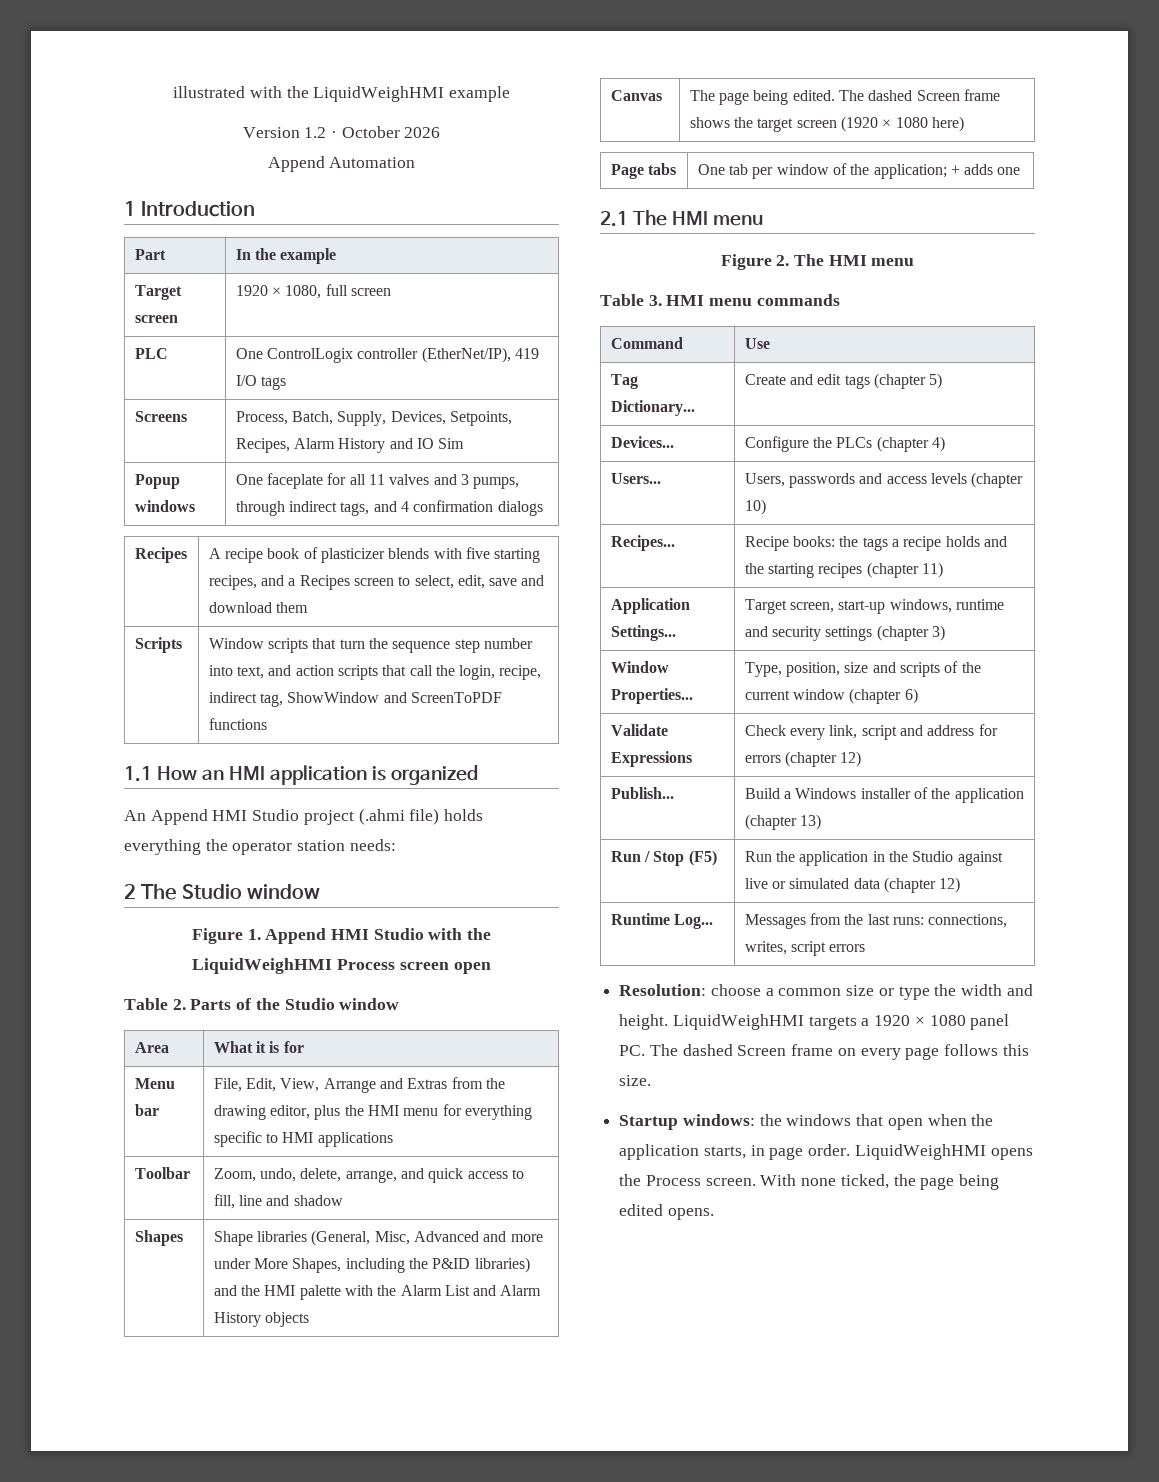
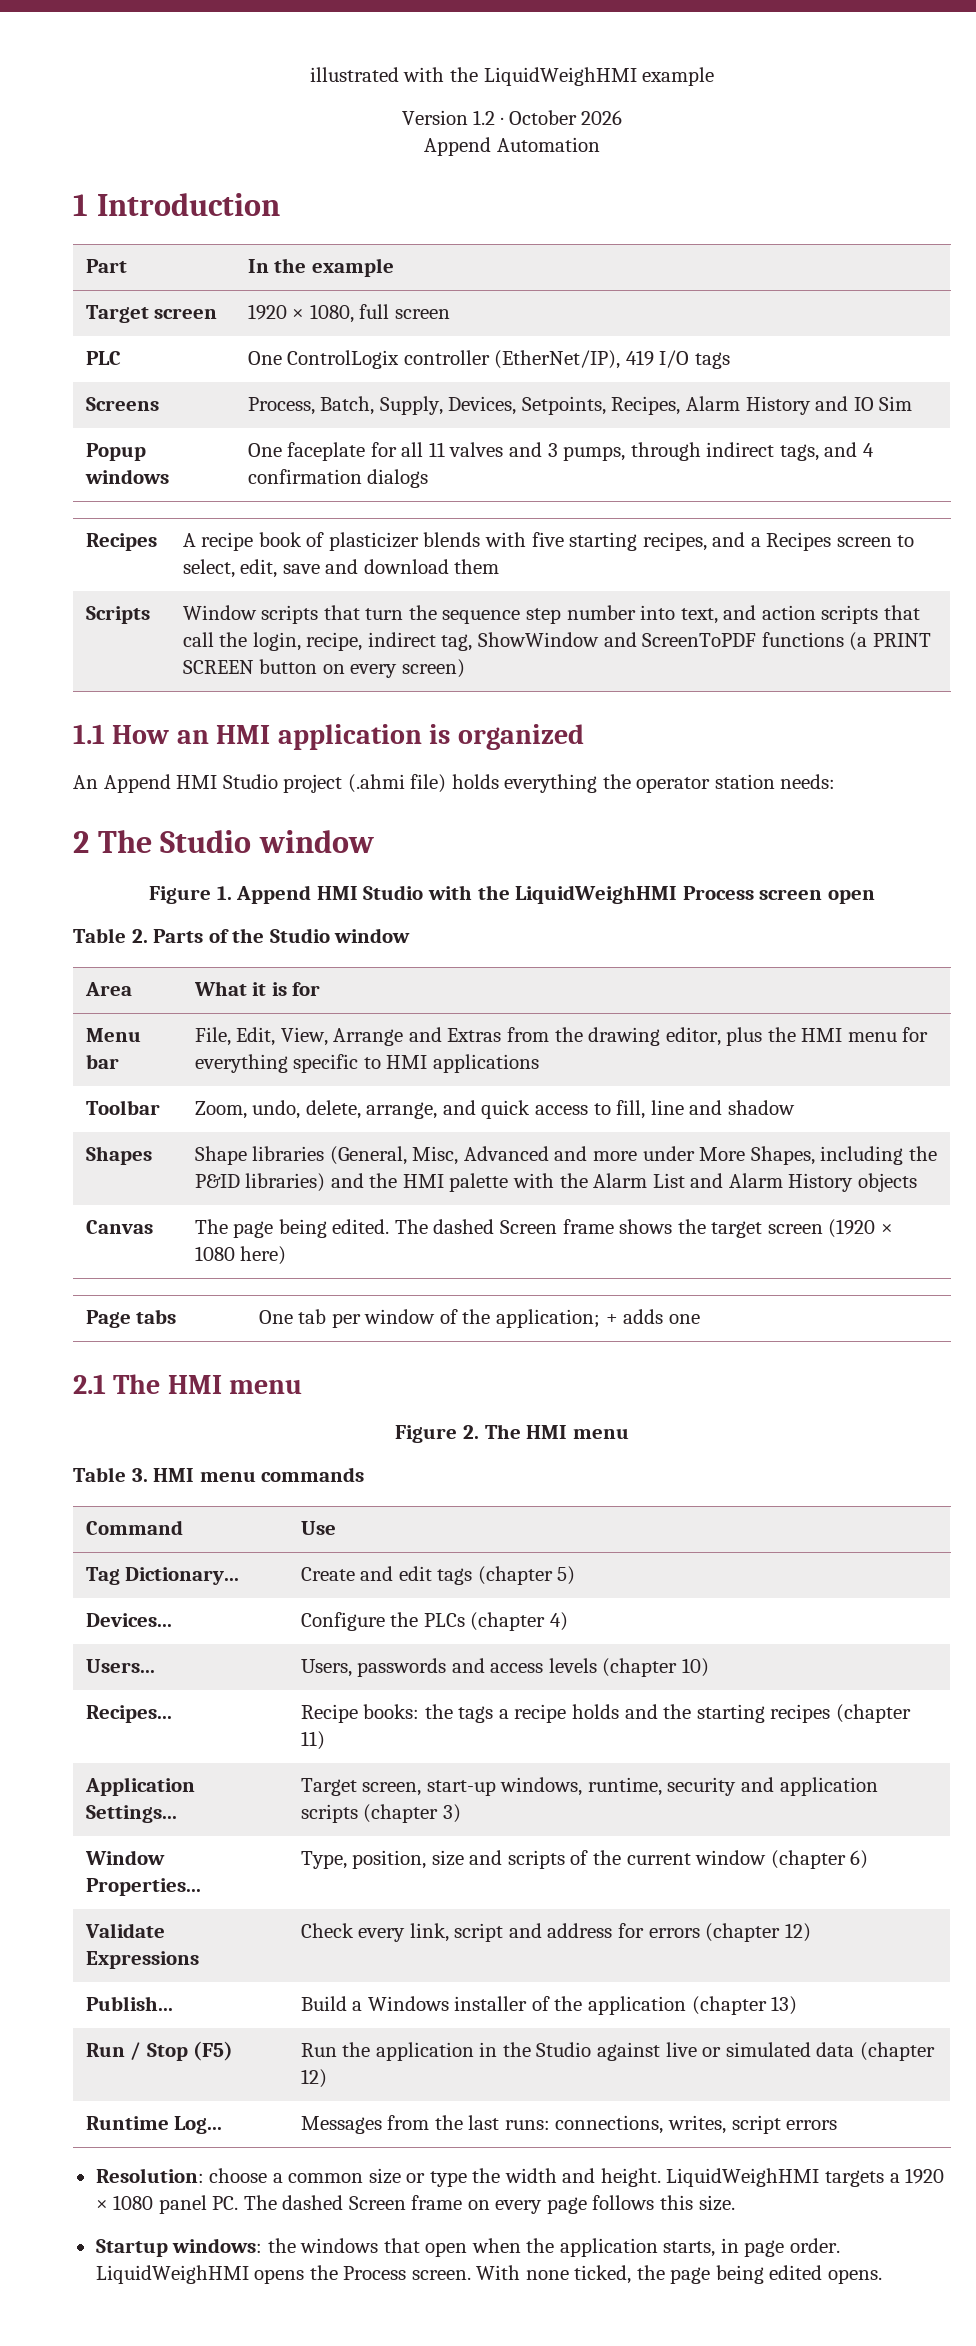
(267, 724) none -> [849,632,931,651] [182,659,465,678] (a PRINT SCREEN button on every screen)
[955,599,1004,610] [744,626,873,641] runtime and security settings -> [587,1777,878,1796] [300,1804,358,1823] runtime, security and application scripts

